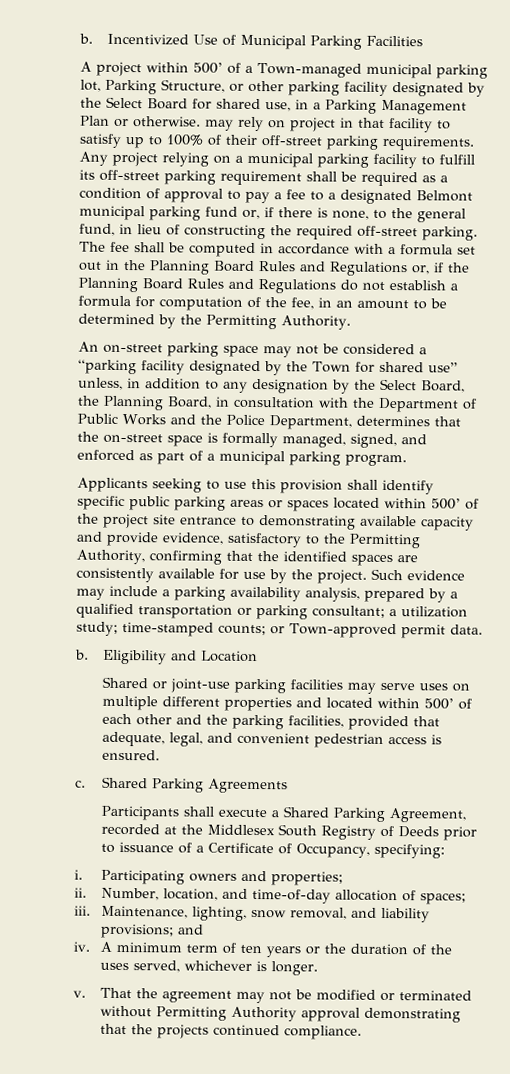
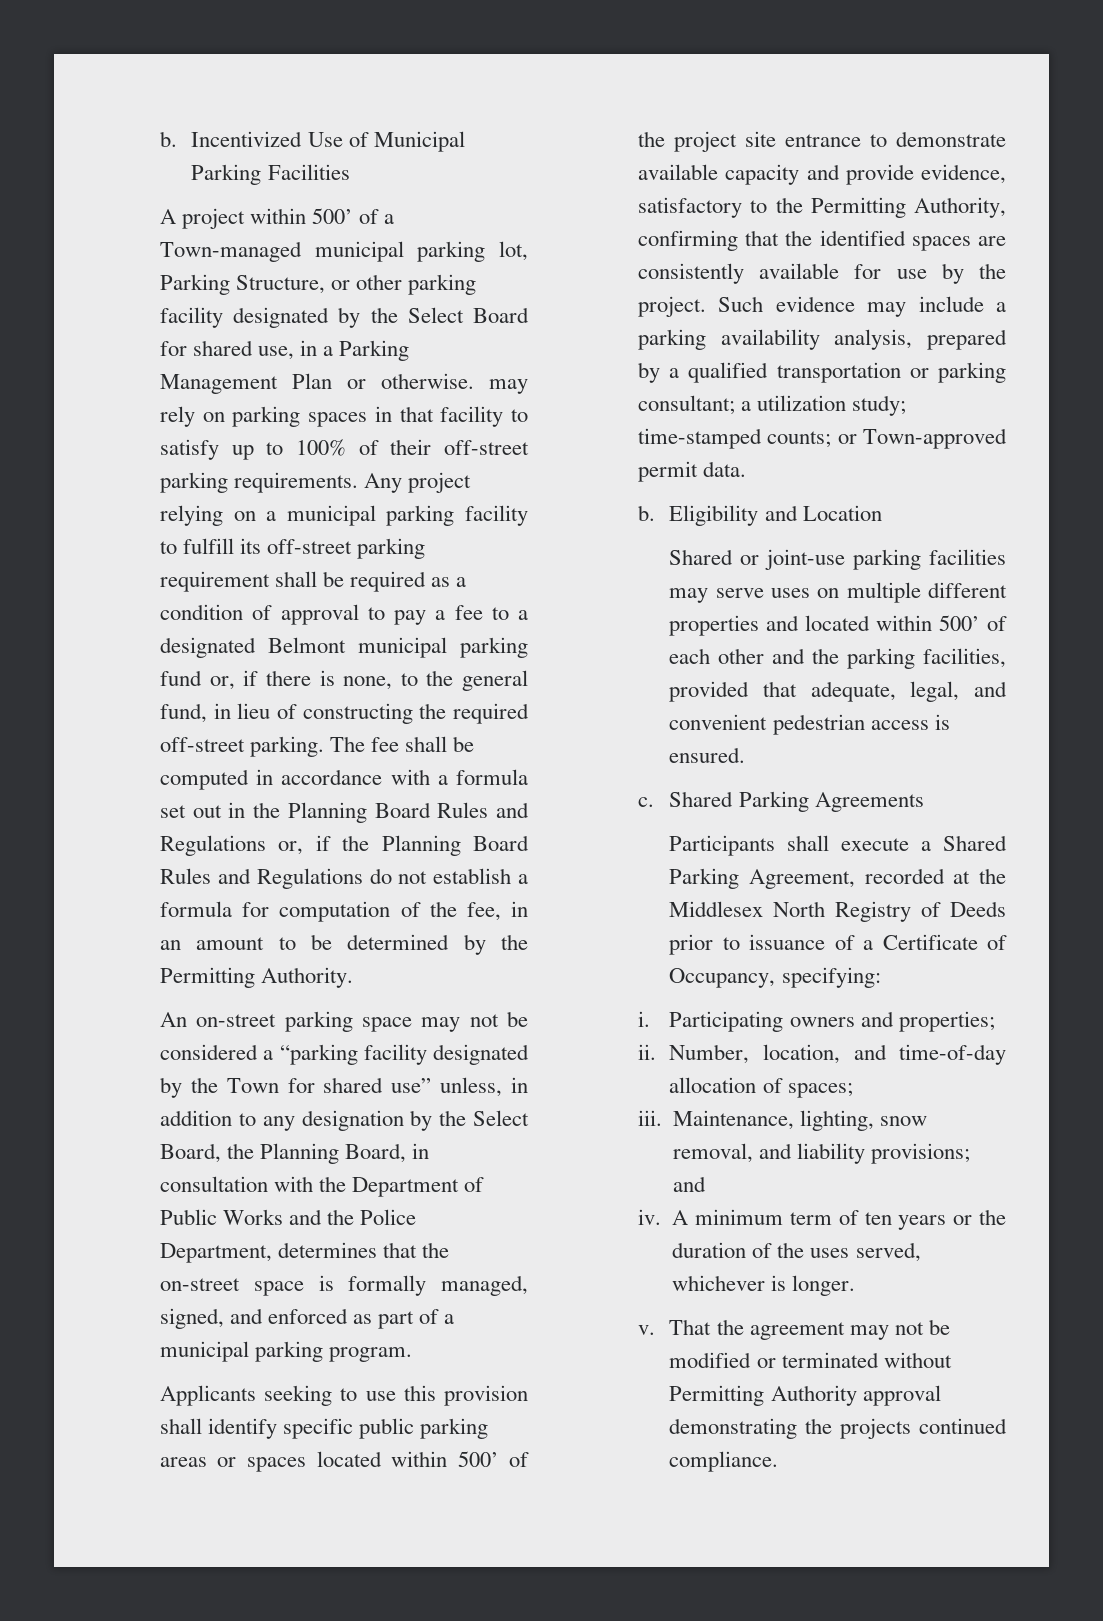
[290,117,337,132] project -> [232,406,368,427] parking spaces
[259,515,357,530] demonstrating -> [896,131,1006,147] demonstrate
[277,824,317,837] South -> [773,901,826,917] North
[99,1023,127,1035] that -> (798, 1428) none

